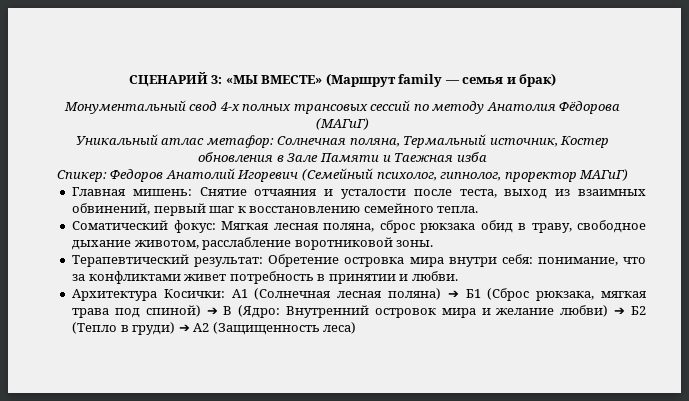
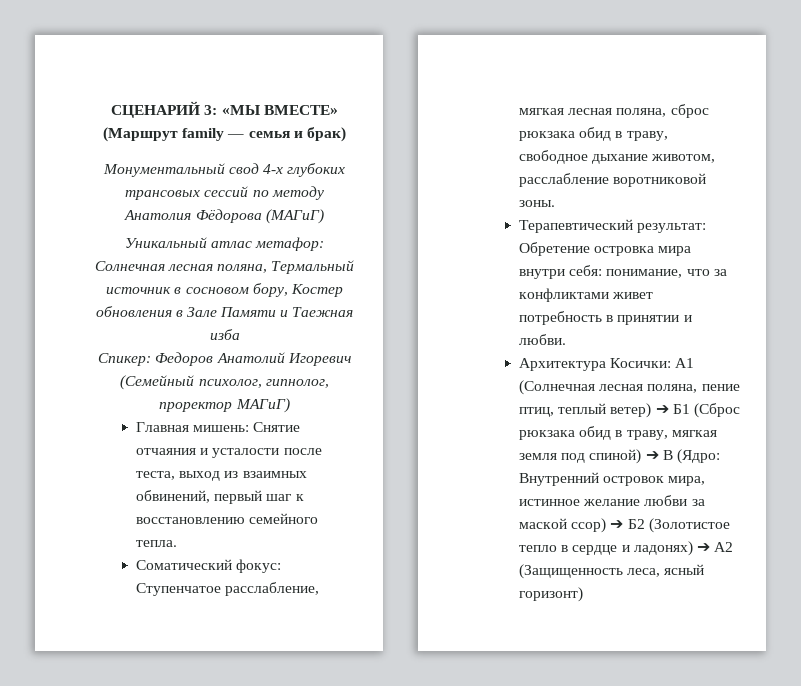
[242,104,292,111] полных -> [287,163,346,177] глубоких
(347, 140) none -> [167,264,213,271] лесная
[489,138,558,147] источник, -> [106,283,288,297] источник в сосновом бору,
[221,221,270,230] Мягкая -> [136,582,320,596] [519,108,565,115] Ступенчатое расслабление, мягкая
[388,288,647,301] [72,308,110,318] поляна) ➔ Б1 (Сброс рюкзака, мягкая трава -> [647,384,740,393] [519,403,740,418] [519,426,717,440] [519,453,558,460] поляна, пение птиц, теплый ветер) ➔ Б1 (Сброс рюкзака обид в траву, мягкая земля
[441,305,646,318] [72,322,357,335] мира и желание любви) ➔ Б2 (Тепло в груди) ➔ А2 (Защищенность леса) -> [668,476,706,486] [519,495,705,506] [519,518,730,533] [519,541,734,556] [519,564,705,579] [519,587,584,602] мира, истинное желание любви за маской ссор) ➔ Б2 (Золотистое тепло в сердце и ладонях) ➔ А2 (Защищенность леса, ясный горизонт)

